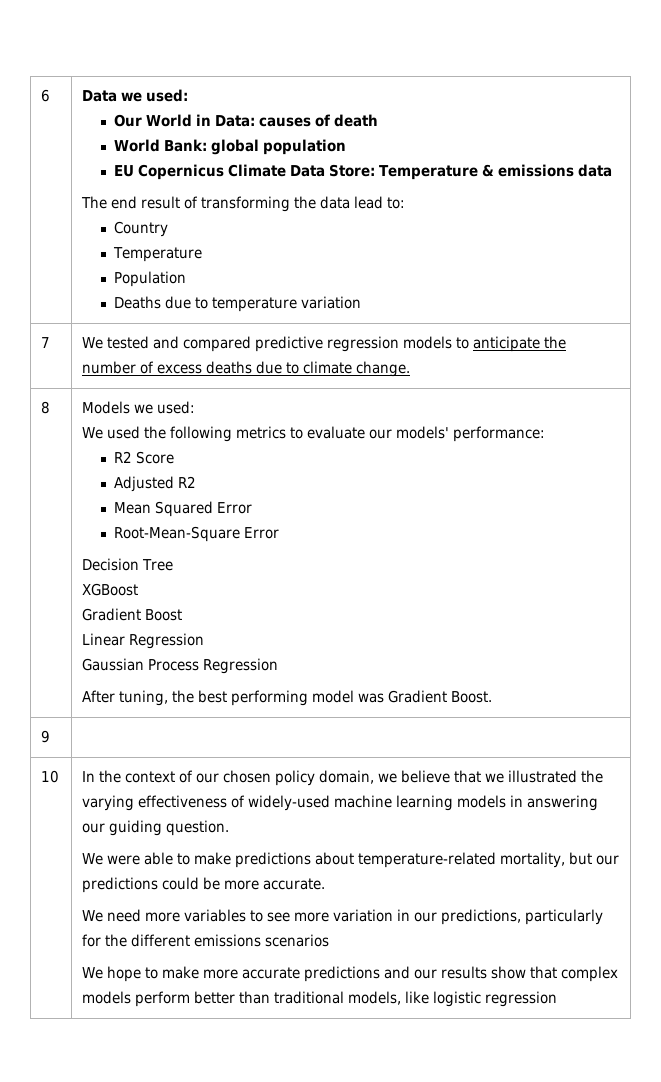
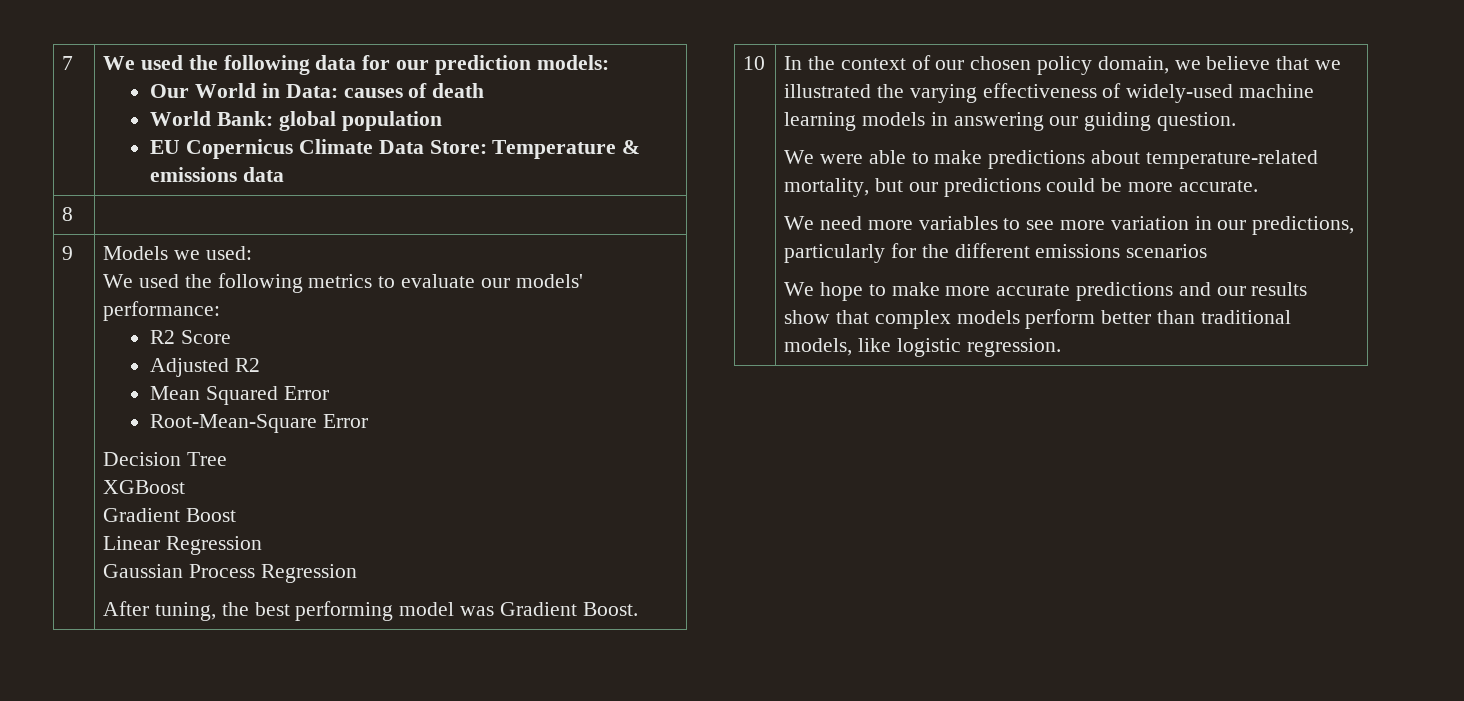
[41,89,51,102] [82,89,189,102] 6 | Data we used: -> [62,56,74,70] [103,55,609,75] 7 | We used the following data for our prediction models:
[81,196,406,212] [113,221,168,237] [112,247,202,262] [113,271,186,287] [113,296,361,312] [41,337,51,348] [82,336,567,352] [82,361,411,377] // The end result of transforming the data lead to: // Country // Temperature // Population // Deaths due to temperature variation // 7 | We tested and compared predictive regression models to anticipate the number of excess deaths due to climate change. -> (285, 174) none
(51, 407) none -> [62,246,74,260] // 9 |
[41,730,51,743] // 9 | -> (638, 609) none
[485,991,558,1007] regression -> [966,338,1061,357] regression.

